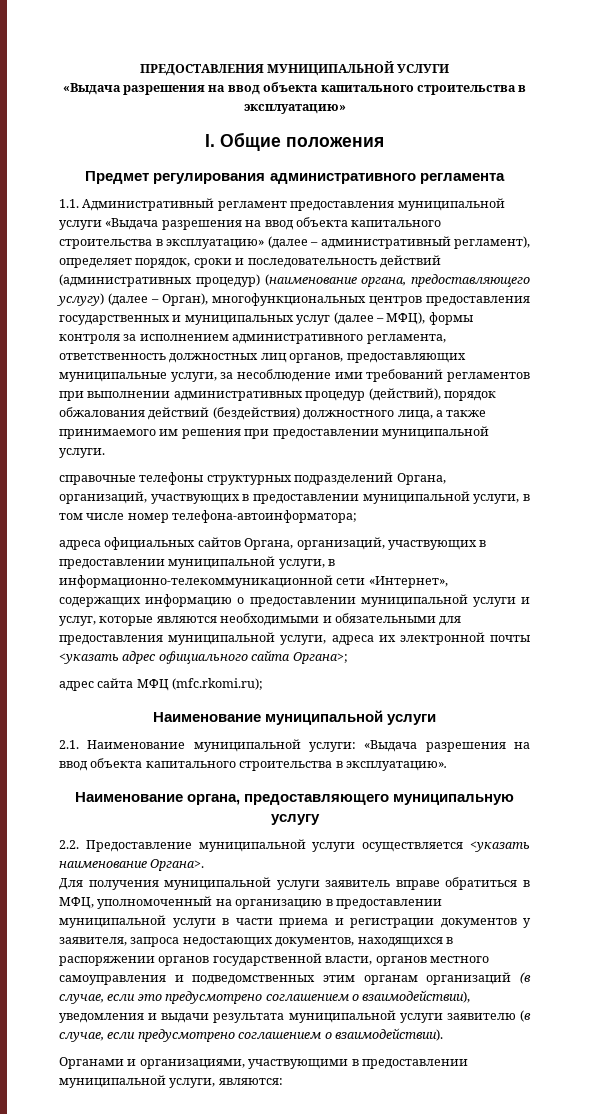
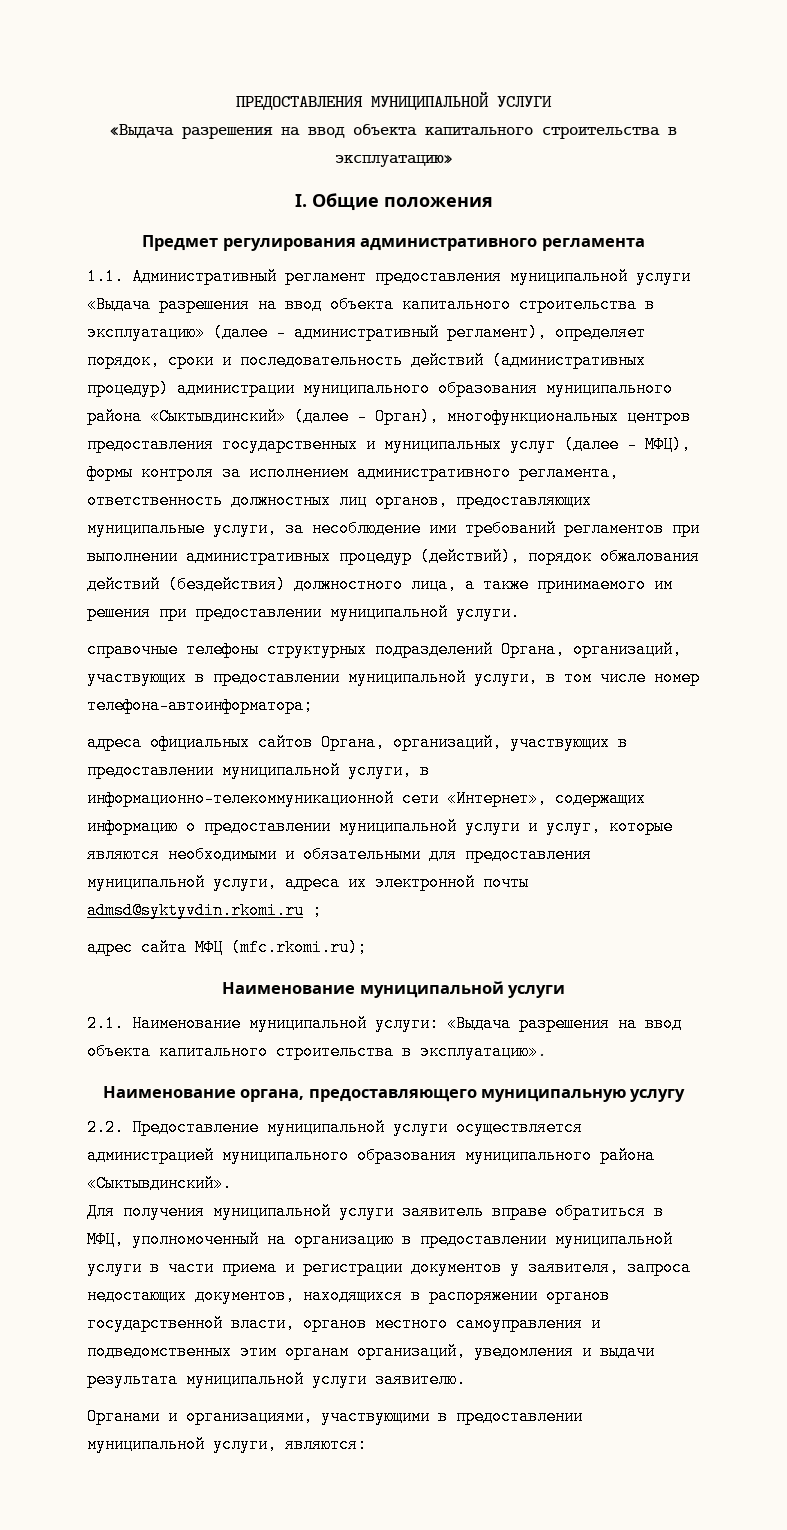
[264,274,530,287] [56,293,104,306] (наименование органа, предоставляющего услугу) -> [177,381,672,397] [87,409,285,425] администрации муниципального образования муниципального района «Сыктывдинский»
[59,650,348,664] <указать адрес официального сайта Органа>; -> [87,902,322,919] admsd@syktyvdin.rkomi.ru ;
[470,841,530,852] [59,859,205,871] <указать наименование Органа>. -> [87,1148,654,1164] [87,1175,232,1192] администрацией муниципального образования муниципального района «Сыктывдинский».
[426,972,531,985] [59,990,471,1004] организаций (в случае, если это предусмотрено соглашением о взаимодействии), -> [357,1343,466,1360] организаций,
[446,1010,531,1022] [59,1028,443,1042] заявителю (в случае, если предусмотрено соглашением о взаимодействии). -> [375,1371,466,1388] заявителю.

